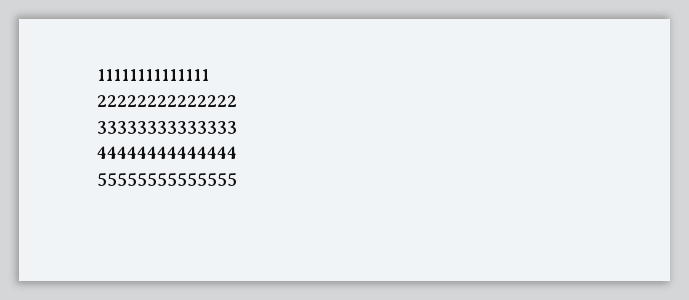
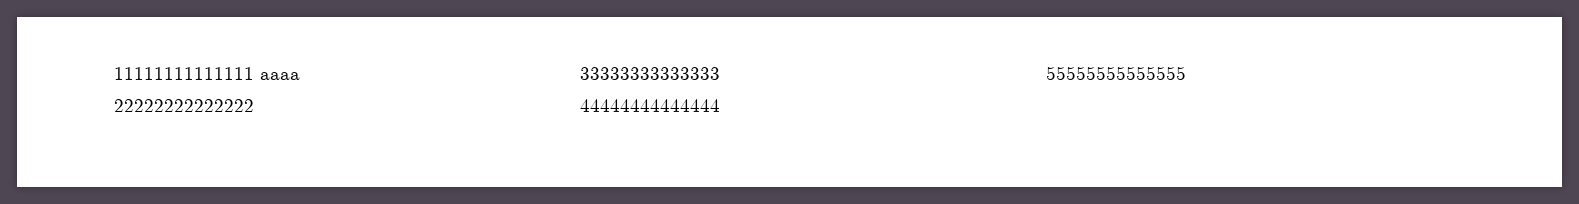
(209, 75) none -> [260,72,300,80] aaaa

